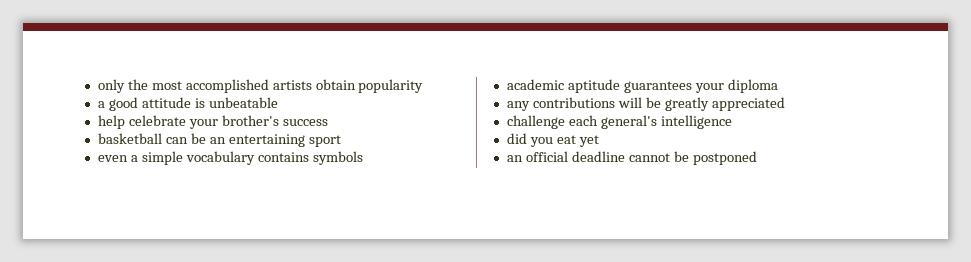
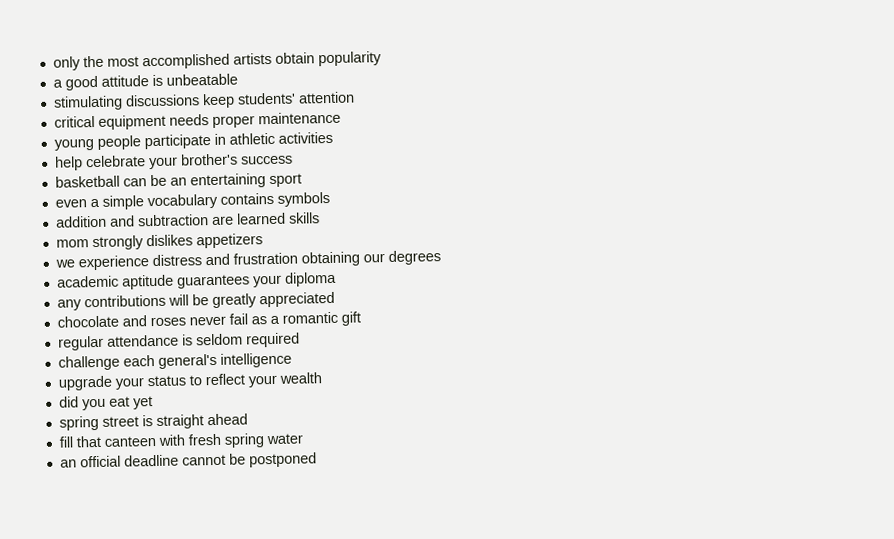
(278, 102) none -> [52,91,355,111] [53,111,341,130] [53,131,333,151] // stimulating discussions keep students' attention // critical equipment needs proper maintenance // young people participate in athletic activities
(363, 158) none -> [55,212,320,228] [55,233,263,251] [54,250,441,271] // addition and subtraction are learned skills // mom strongly dislikes appetizers // we experience distress and frustration obtaining our degrees
[506,115,732,129] [506,133,599,147] challenge each general's intelligence // did you eat yet -> [56,311,361,328] [57,332,300,351] [57,352,292,371] [57,372,322,391] [58,396,153,411] [58,413,248,431] [58,433,303,448] chocolate and roses never fail as a romantic gift // regular attendance is seldom required // challenge each general's intelligence // upgrade your status to reflect your wealth // did you eat yet // spring street is straight ahead // fill that canteen with fresh spring water

